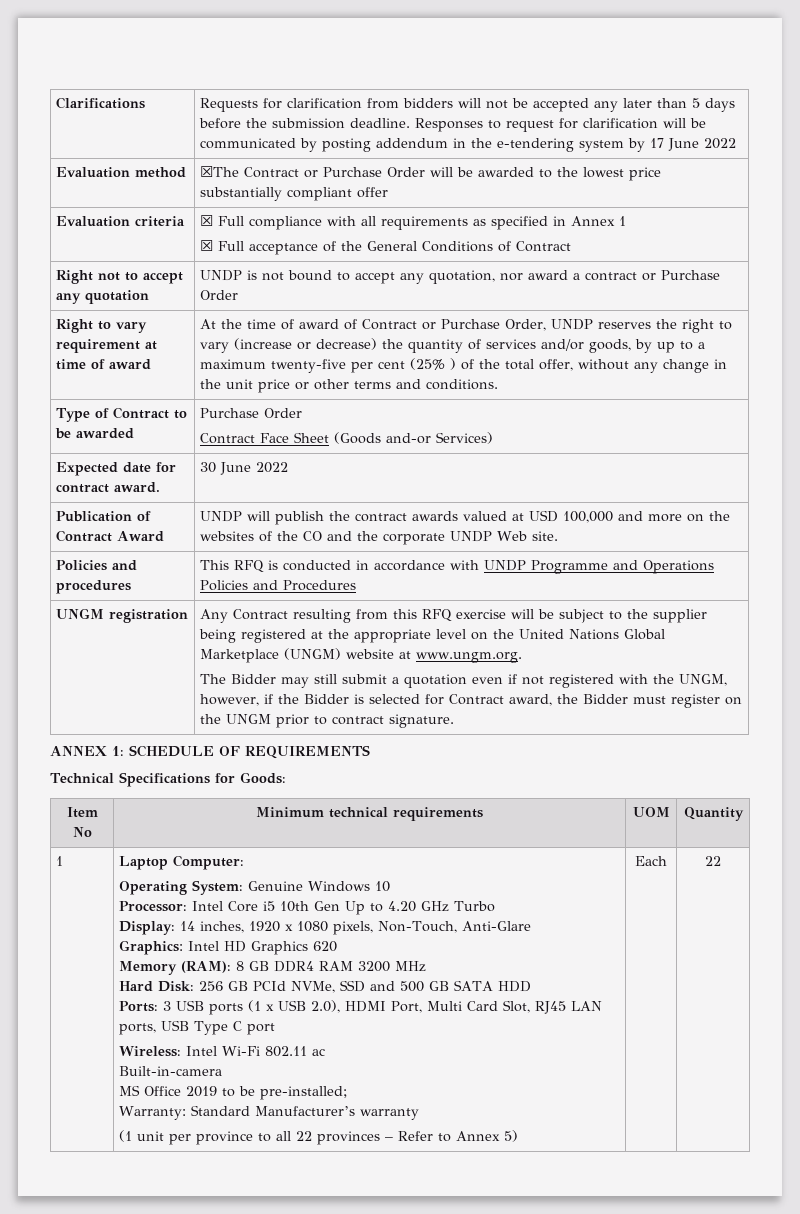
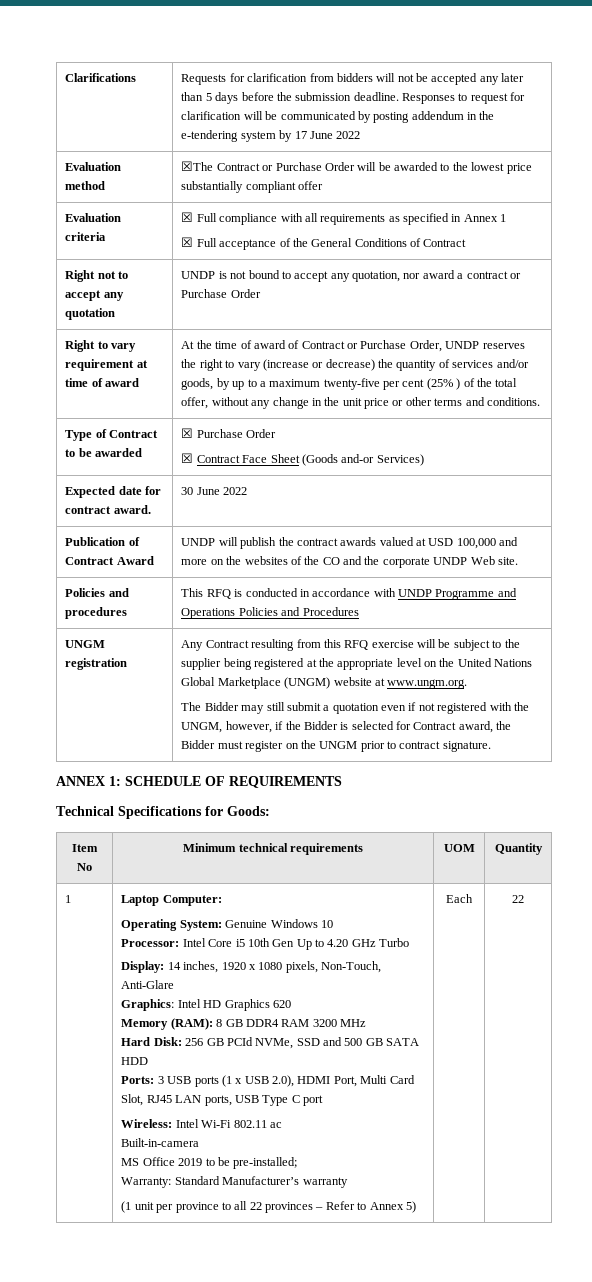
[200,408,303,418] Purchase Order // -> [181,428,277,438] [181,453,194,463] ☒ Purchase Order // ☒

